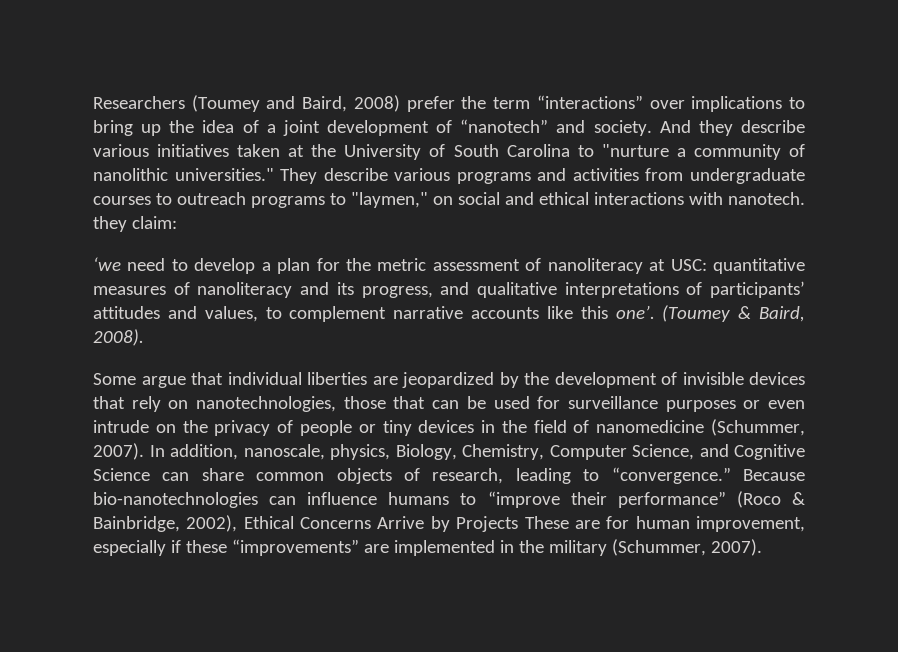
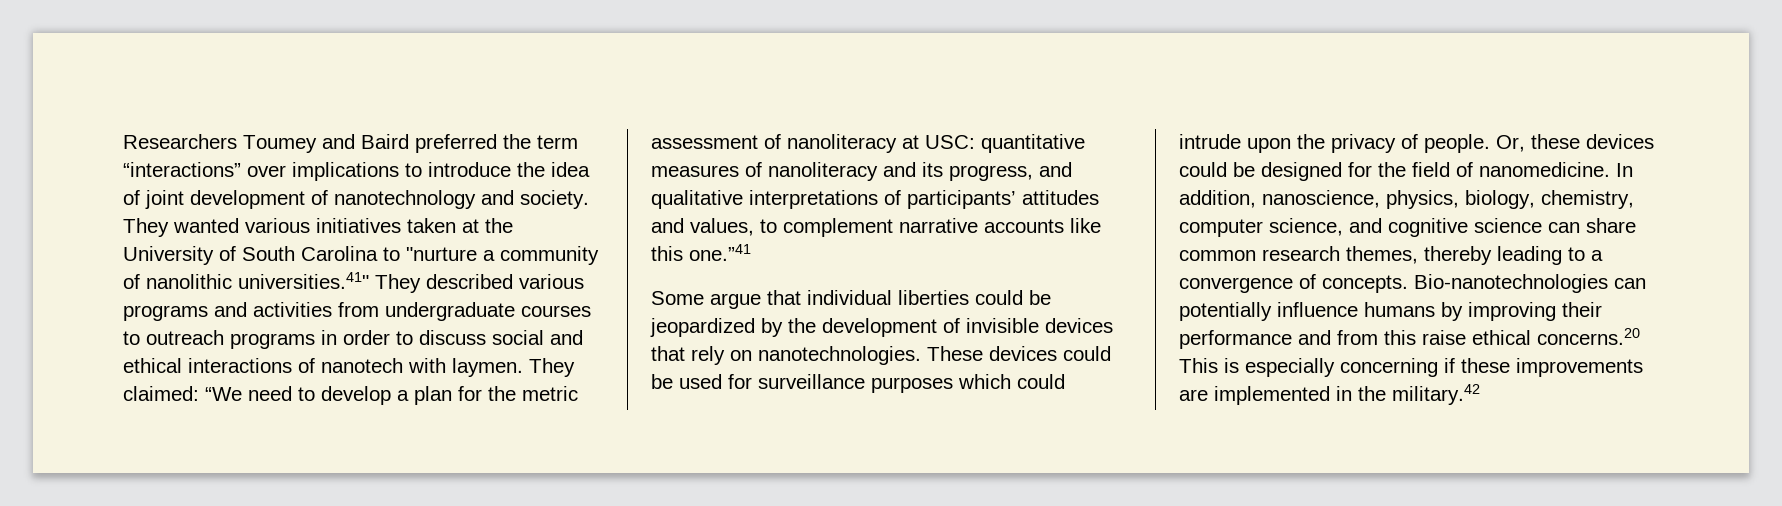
[191,95,455,112] (Toumey and Baird, 2008) prefer -> [243,134,497,153] Toumey and Baird preferred
[93,120,162,136] bring up -> [428,162,511,177] introduce
[266,124,276,133] a -> (140, 197) none
[460,119,549,133] “nanotech” -> [334,190,476,209] nanotechnology
[659,120,805,136] And they describe -> [123,218,239,237] They wanted
[174,168,388,184] universities." They describe -> [238,272,513,293] universities.41" They described
[330,192,805,208] [93,216,177,232] [93,257,121,271] to "laymen," on social and ethical interactions with nanotech. they claim: // ‘we -> [321,330,583,345] [123,358,575,377] [123,386,242,401] in order to discuss social and ethical interactions of nanotech with laymen. They claimed: “We
[615,305,805,322] [93,329,144,346] one’. (Toumey & Baird, 2008). -> [689,244,751,261] one.”41
[372,376,398,385] are -> [975,290,1051,305] could be
[196,396,460,412] nanotechnologies, those that can -> [758,346,1111,365] nanotechnologies. These devices could
[743,400,805,409] [93,419,805,436] [93,443,805,460] [93,467,805,484] [93,491,805,508] [93,515,805,532] [93,540,166,556] or even intrude on the privacy of people or tiny devices in the field of nanomedicine (Schummer, 2007). In addition, nanoscale, physics, Biology, Chemistry, Computer Science, and Cognitive Science can share common objects of research, leading to “convergence.” Because bio-nanotechnologies can influence humans to “improve their performance” (Roco & Bainbridge, 2002), Ethical Concerns Arrive by Projects These are for human improvement, especially -> [958,374,1065,389] [1179,134,1654,153] [1179,162,1633,181] [1179,190,1634,209] [1179,218,1636,237] [1179,246,1603,265] [1179,274,1646,293] [1179,302,1602,321] [1179,328,1640,349] [1179,358,1438,377] which could intrude upon the privacy of people. Or, these devices could be designed for the field of nanomedicine. In addition, nanoscience, physics, biology, chemistry, computer science, and cognitive science can share common research themes, thereby leading to a convergence of concepts. Bio-nanotechnologies can potentially influence humans by improving their performance and from this raise ethical concerns.20 This is especially concerning
[231,539,359,556] “improvements” -> [1516,358,1643,377] improvements
[548,539,762,556] military (Schummer, 2007). -> [1392,384,1480,405] military.42

